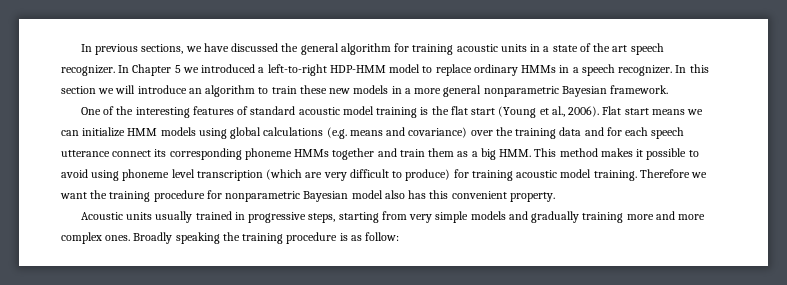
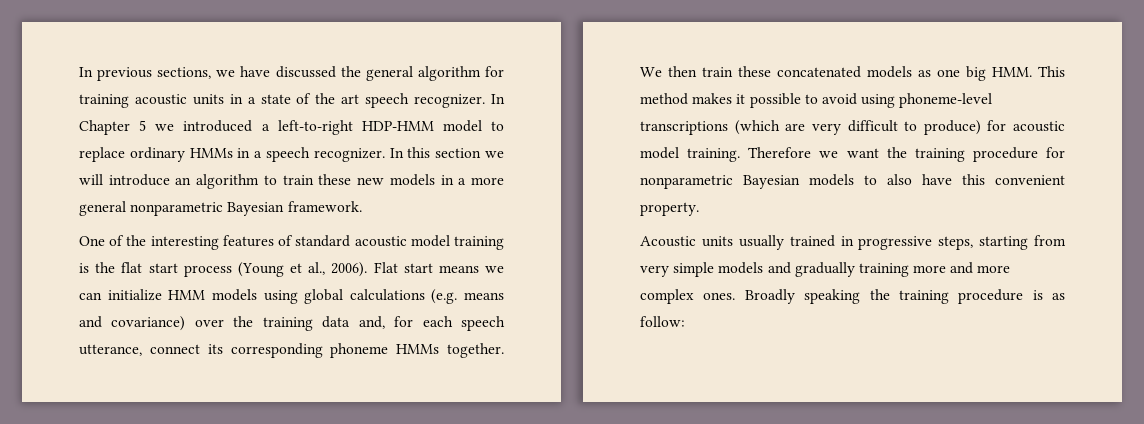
(496, 111) none -> [183,265,232,277] process
[584,127,604,136] and -> [358,316,385,329] and,
[61,150,110,157] utterance -> [79,344,142,356] utterance,
[332,148,478,160] together and train them as a -> [447,343,504,358] [640,66,960,78] together. We then train these concatenated models as one
[122,169,263,181] phoneme level transcription -> [899,93,993,108] [640,121,728,135] phoneme-level transcriptions
[471,170,513,181] training -> (1007, 125) none
[351,190,427,199] model also has -> [809,174,952,186] models to also have

